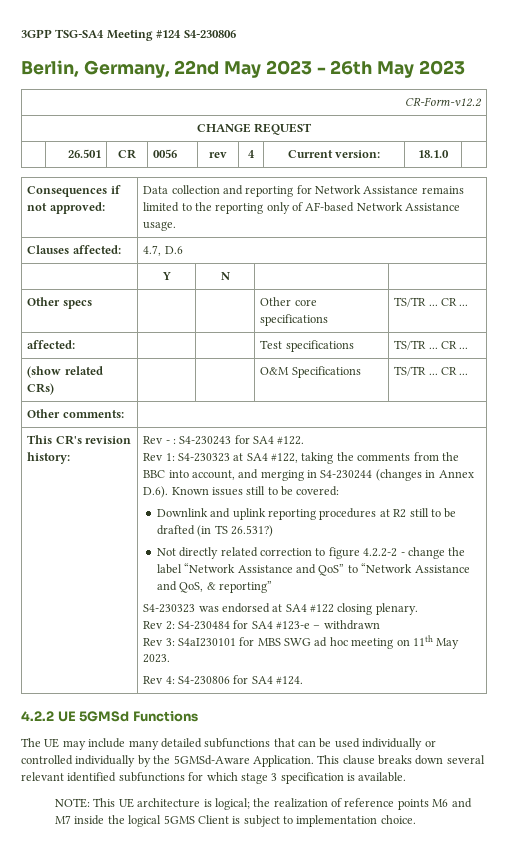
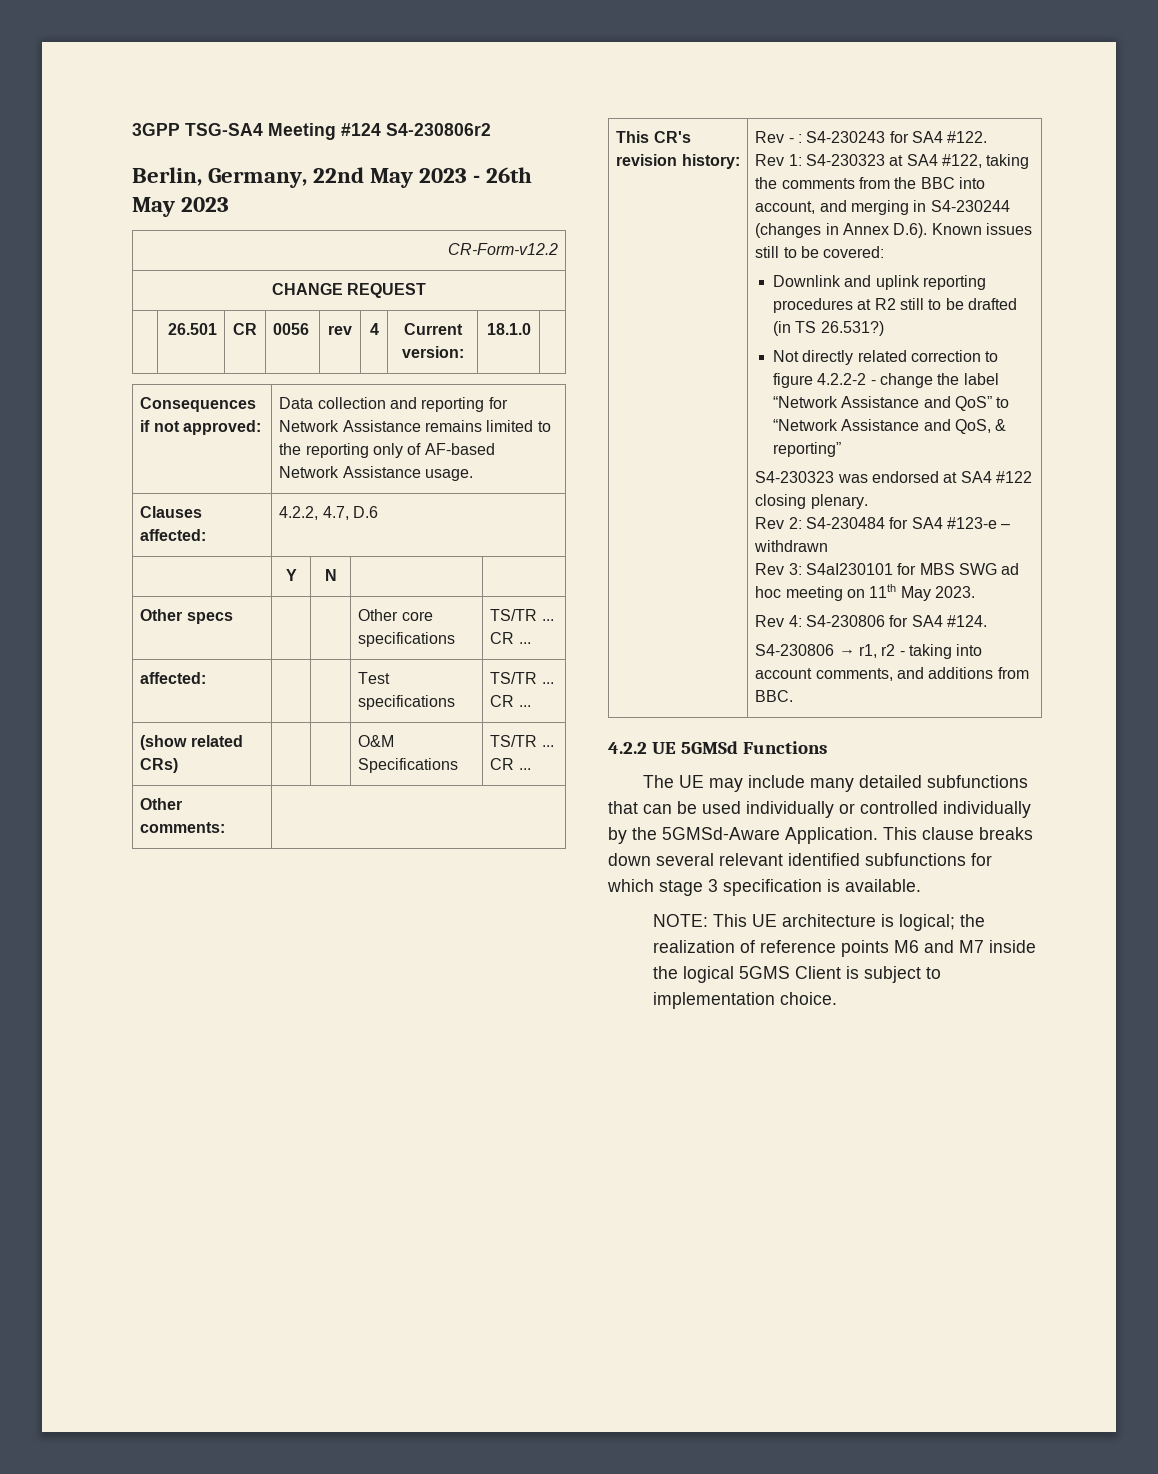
[183,30,236,38] S4-230806 -> [386,123,491,136] S4-230806r2
(121, 249) none -> [279,506,319,520] 4.2.2,
(304, 680) none -> [755,644,983,659] [755,667,1029,681] [755,690,794,702] // S4-230806 → r1, r2 - taking into account comments, and additions from BBC.

